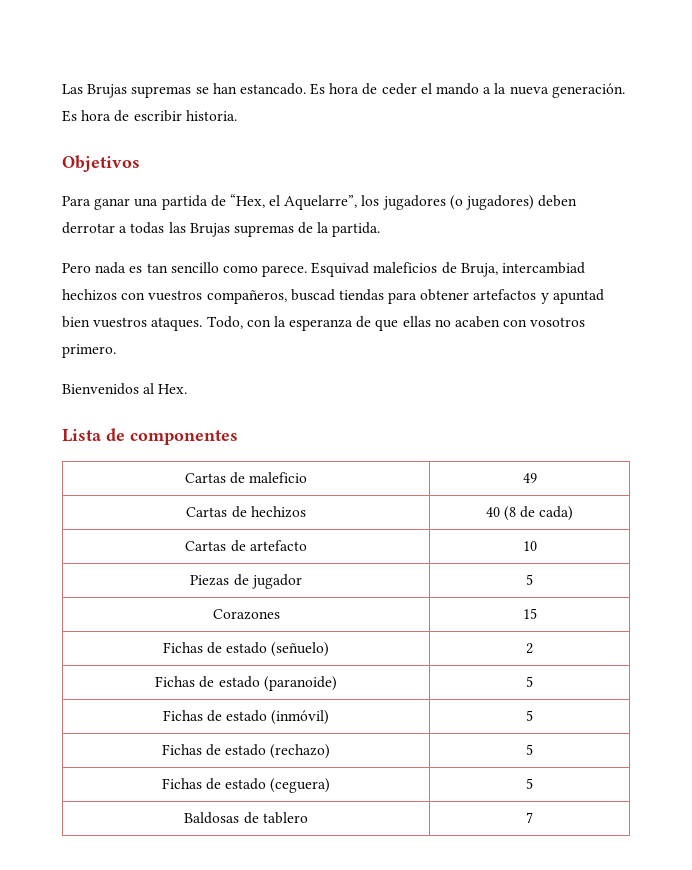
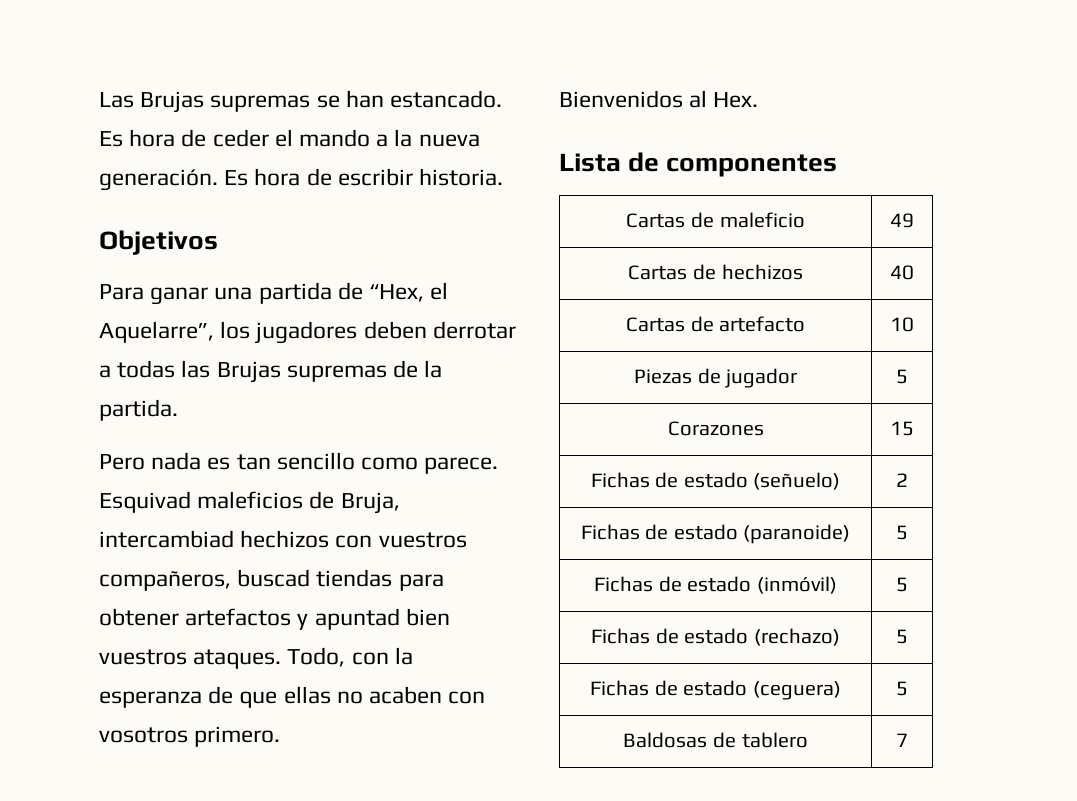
[449,195,535,210] (o jugadores) -> (358, 332) none
[503,506,574,521] (8 de cada) -> (914, 272) none

